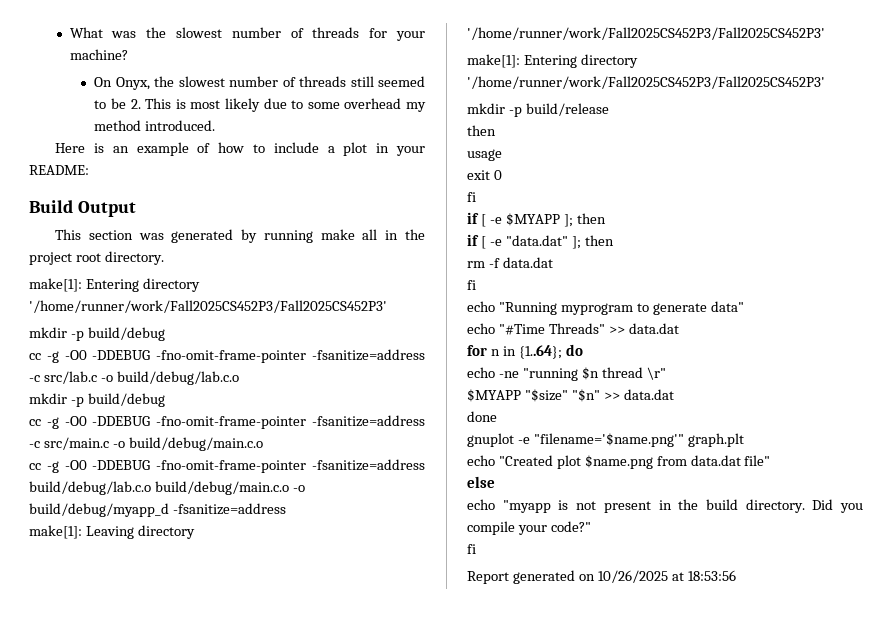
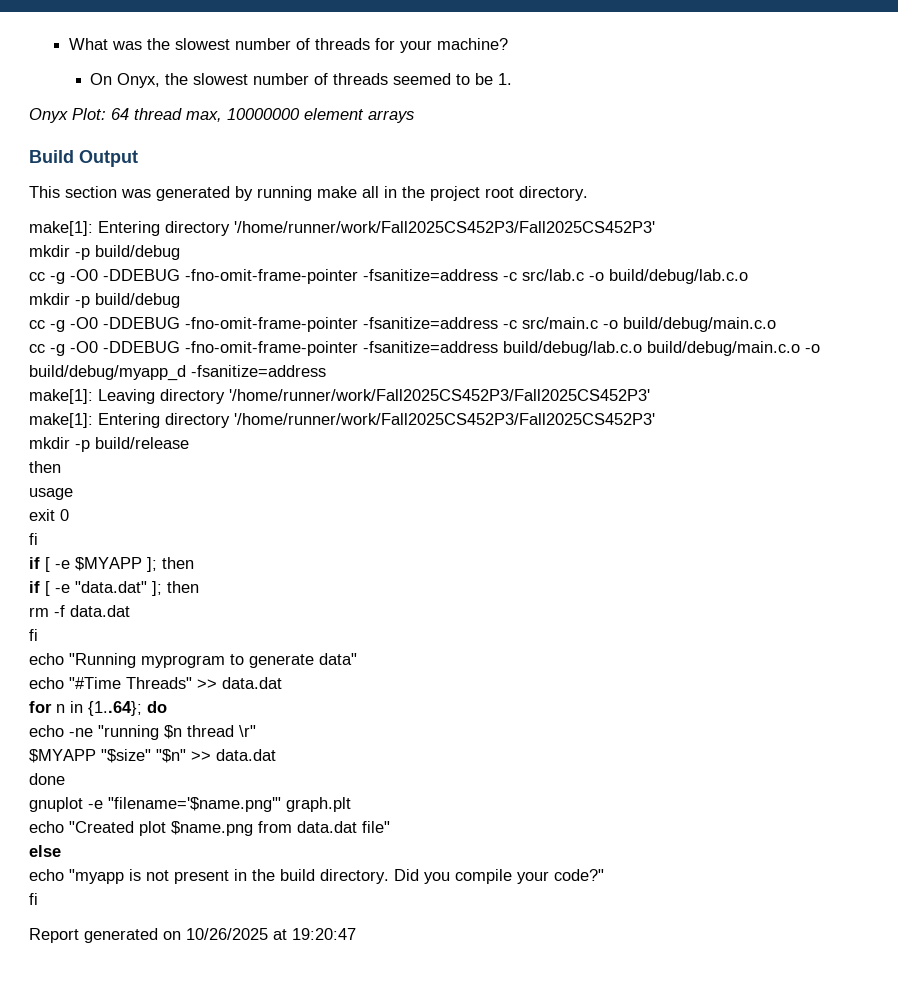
[350,76,374,87] still -> (389, 79) none
[130,98,426,112] [94,120,216,131] [55,142,425,156] [29,165,89,175] 2. This is most likely due to some overhead my method introduced. // Here is an example of how to include a plot in your README: -> [498,73,513,85] [29,108,414,123] 1. // Onyx Plot: 64 thread max, 10000000 element arrays
[687,570,736,581] 18:53:56 -> [292,928,356,940] 19:20:47

